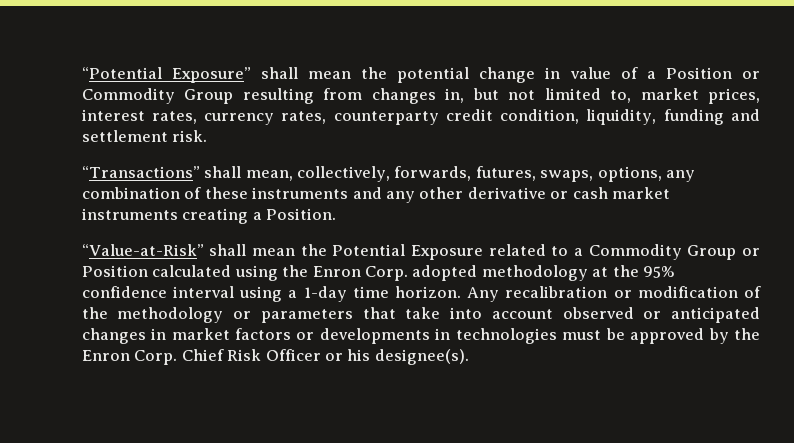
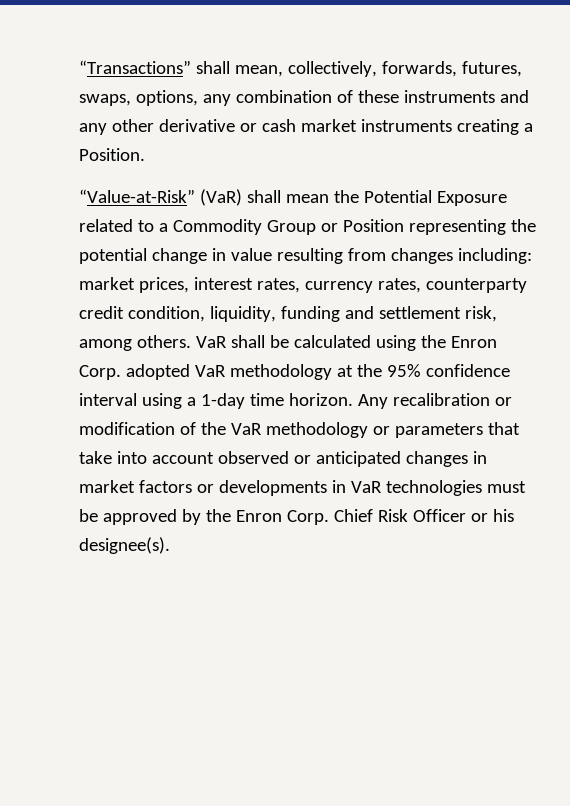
[81,67,760,83] [81,88,760,104] [81,109,761,125] [81,130,208,142] “Potential Exposure” shall mean the potential change in value of a Position or Commodity Group resulting from changes in, but not limited to, market prices, interest rates, currency rates, counterparty credit condition, liquidity, funding and settlement risk. // -> (78, 67) none
(204, 250) none -> [199,189,242,206] (VaR)
(148, 271) none -> [408,219,536,235] [78,248,532,264] [78,277,527,293] [78,306,497,322] [78,335,289,351] representing the potential change in value resulting from changes including: market prices, interest rates, currency rates, counterparty credit condition, liquidity, funding and settlement risk, among others. VaR shall be
(478, 273) none -> [194,365,226,377] VaR
(108, 313) none -> [230,423,262,435] VaR
(451, 334) none -> [350,481,382,493] VaR

